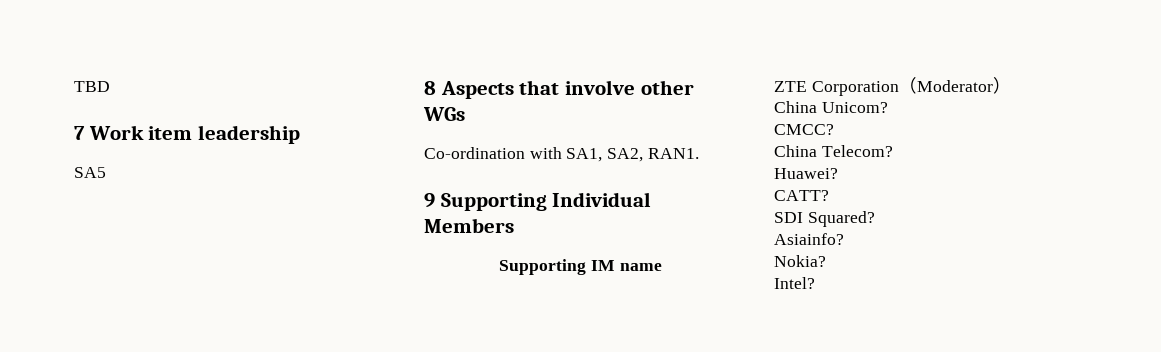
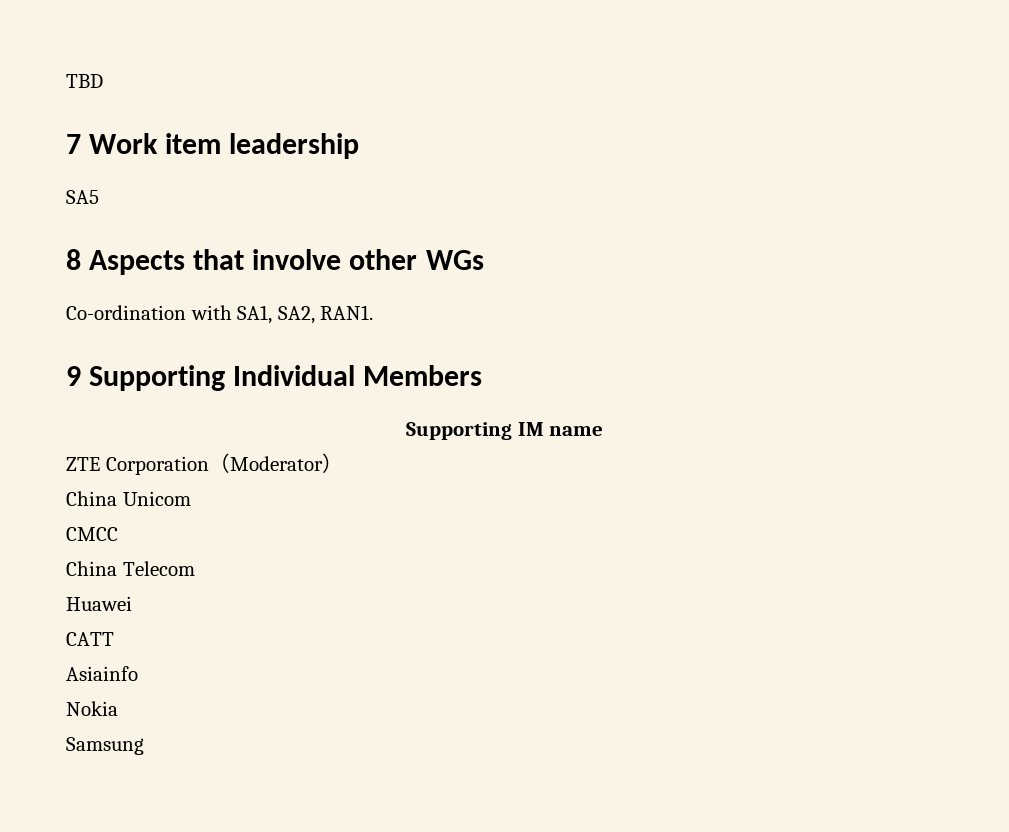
[821,102,888,113] [774,124,834,135] [774,145,893,157] [774,168,838,179] [774,190,829,201] [774,211,875,227] [774,233,844,245] [774,255,826,267] [774,277,815,289] Unicom? // CMCC? // China Telecom? // Huawei? // CATT? // SDI Squared? // Asiainfo? // Nokia? // Intel? -> [122,491,191,506] [66,527,118,541] [66,561,195,576] [66,596,132,611] [66,632,114,646] [66,666,138,681] [66,701,118,716] [66,737,144,755] Unicom // CMCC // China Telecom // Huawei // CATT // Asiainfo // Nokia // Samsung

